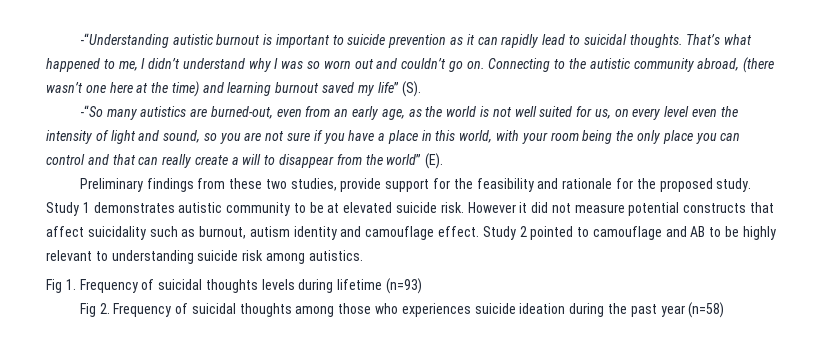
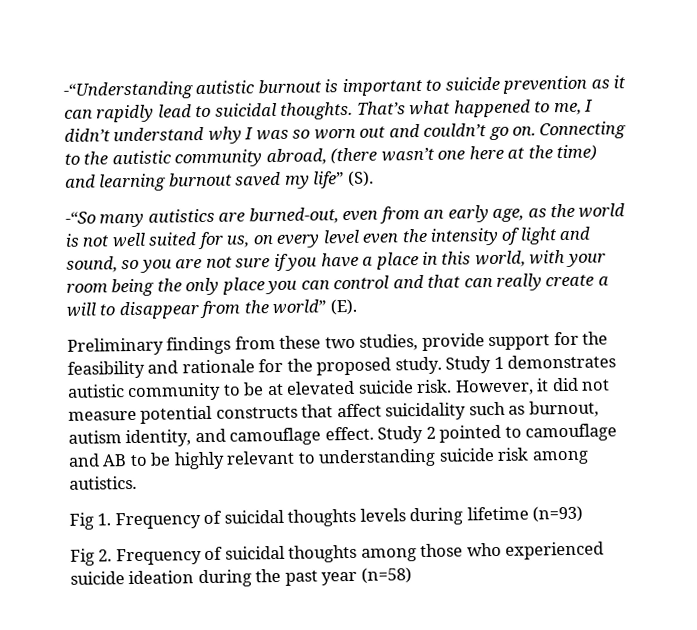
[467,202,516,213] However -> [454,379,534,396] However,
[293,226,337,240] identity -> [125,429,192,448] identity,
[401,303,471,317] experiences -> [505,541,605,560] experienced

